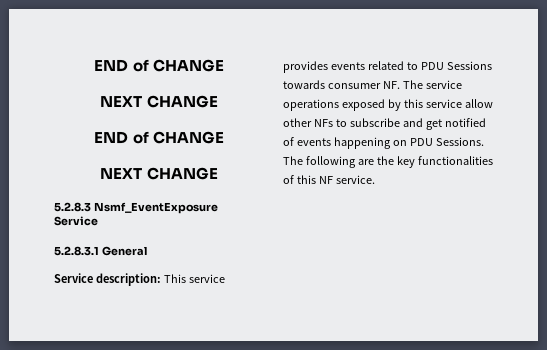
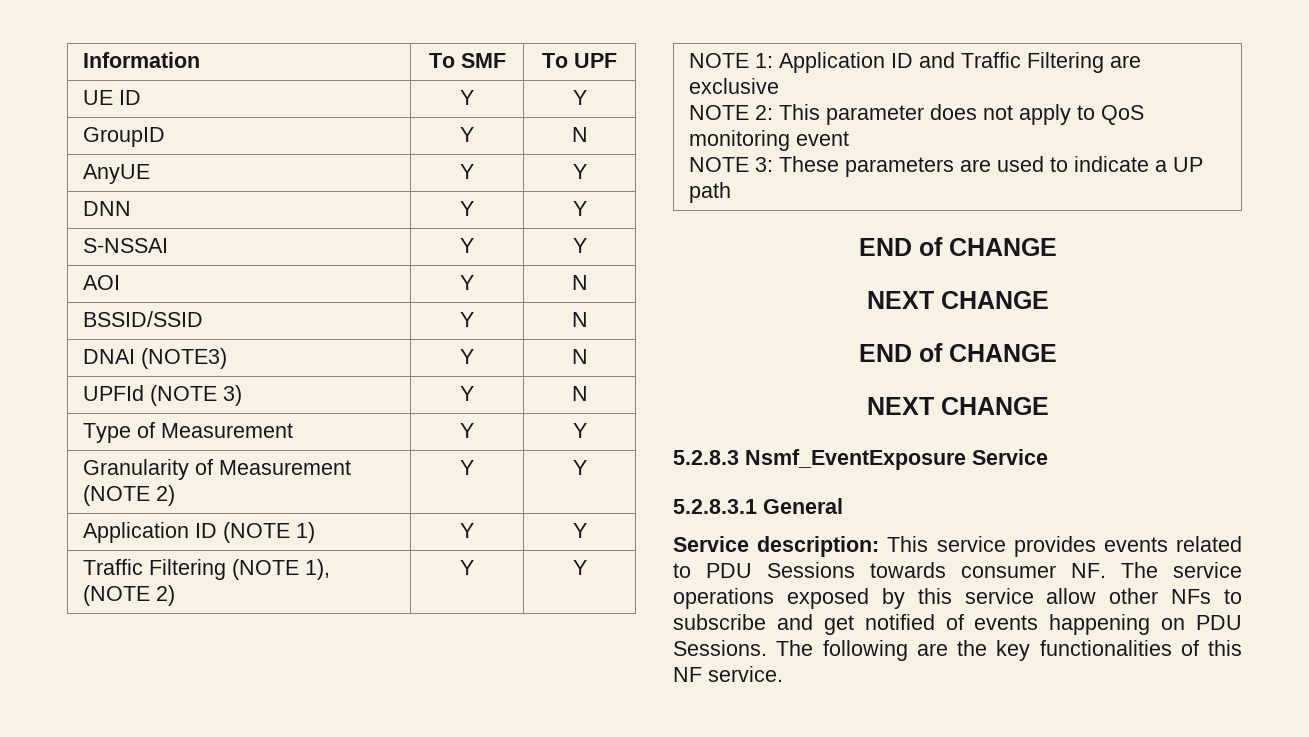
(94, 65) none -> [82,52,200,68] [428,53,506,68] [542,53,617,68] [82,90,141,105] [460,90,474,105] [572,90,587,105] [82,127,165,147] [460,127,474,142] [571,127,588,142] [82,164,150,184] [460,164,474,179] [572,164,587,179] [82,201,131,216] [460,201,474,216] [572,201,587,216] [82,238,168,253] [460,238,474,253] [572,238,587,253] [82,275,120,290] [460,275,474,290] [571,275,588,290] [82,311,203,327] [460,312,474,327] [571,312,588,327] [82,348,227,369] [460,349,474,364] [571,349,588,364] [82,385,242,406] [460,386,474,401] [571,386,588,401] [82,422,293,443] [460,423,474,438] [572,423,587,438] [82,459,351,480] [82,485,175,506] [460,460,474,475] [572,460,587,475] [82,522,315,543] [460,523,474,538] [572,523,587,538] [82,559,330,580] [82,585,175,606] [460,560,474,575] [572,560,587,575] [688,52,1141,73] [688,78,779,94] [688,104,1144,125] [688,130,849,151] [688,156,1203,177] [688,182,731,203] Information | To SMF | To UPF // UE ID | Y | Y // GroupID | Y | N // AnyUE | Y | Y // DNN | Y | Y // S-NSSAI | Y | Y // AOI | Y | N // BSSID/SSID | Y | N // DNAI (NOTE3) | Y | N // UPFId (NOTE 3) | Y | N // Type of Measurement | Y | Y // Granularity of Measurement (NOTE 2) | Y | Y // Application ID (NOTE 1) | Y | Y // Traffic Filtering (NOTE 1), (NOTE 2) | Y | Y // NOTE 1: Application ID and Traffic Filtering are exclusive // NOTE 2: This parameter does not apply to QoS monitoring event // NOTE 3: These parameters are used to indicate a UP path //

